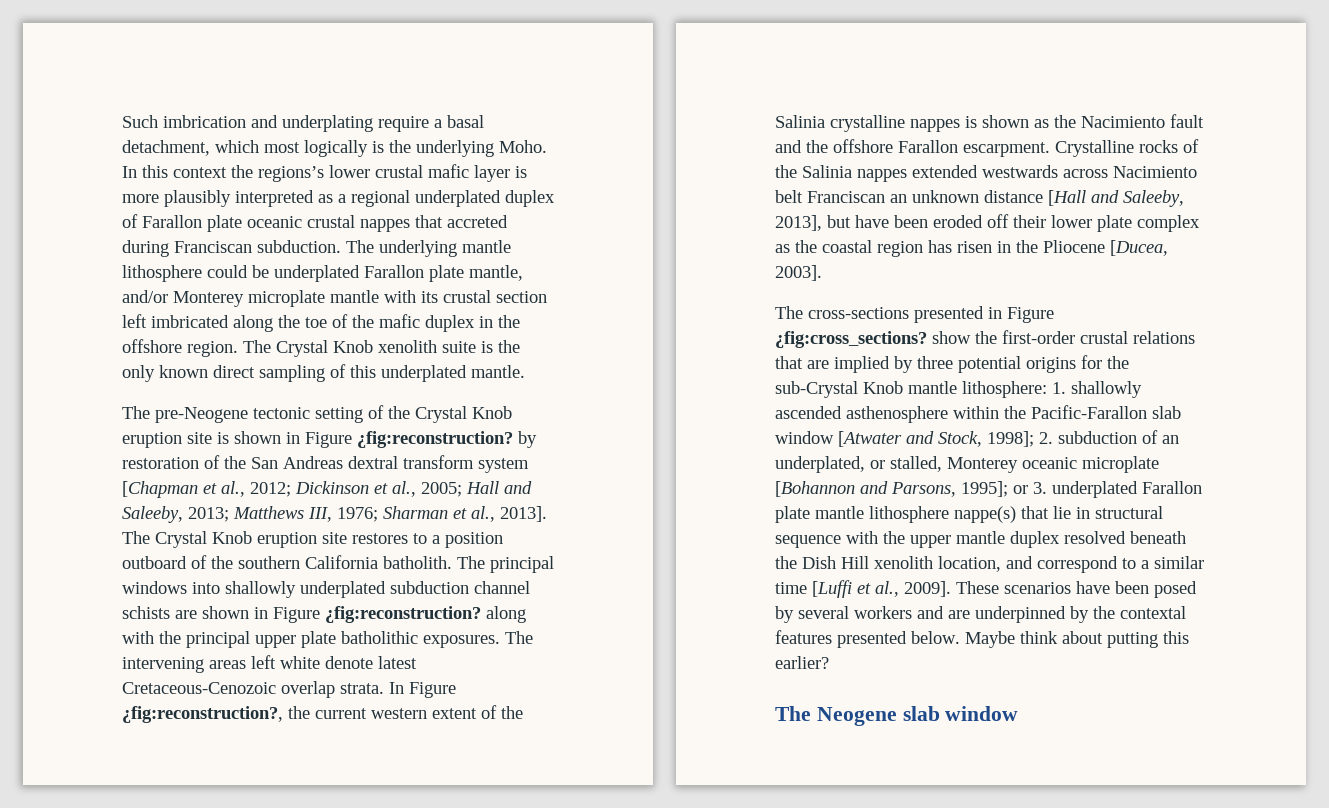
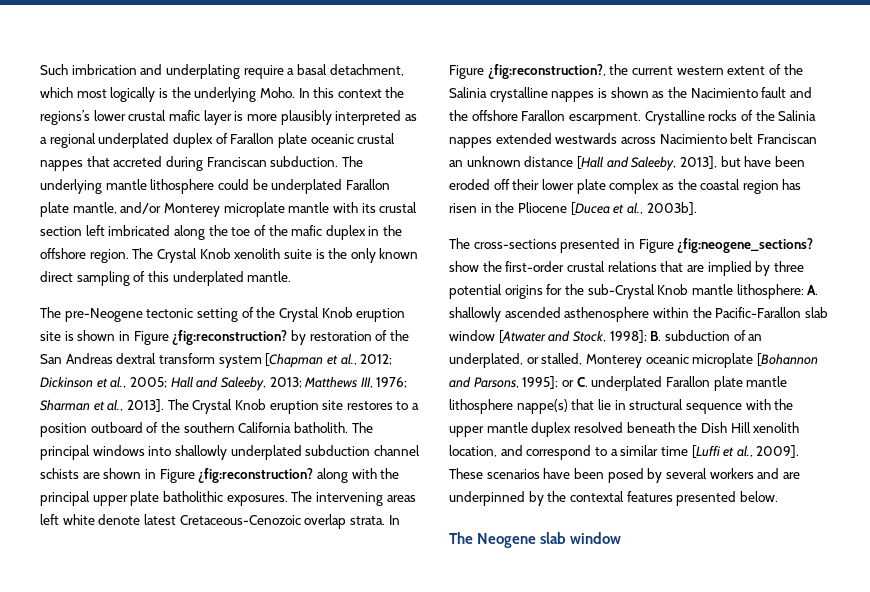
[1110,240,1168,256] [775,265,822,281] [Ducea, 2003]. -> [570,202,697,215] [Ducea et al., 2003b].
[775,331,927,348] ¿fig:cross_sections? -> [677,238,814,253] ¿fig:neogene_sections?
[1052,382,1066,394] 1. -> [807,285,819,295] A.
[1039,432,1053,444] 2. -> [650,331,662,341] B.
[1033,482,1047,494] 3. -> [576,377,588,387] C.
[965,631,1189,648] [775,656,829,669] Maybe think about putting this earlier? -> (778, 496) none

